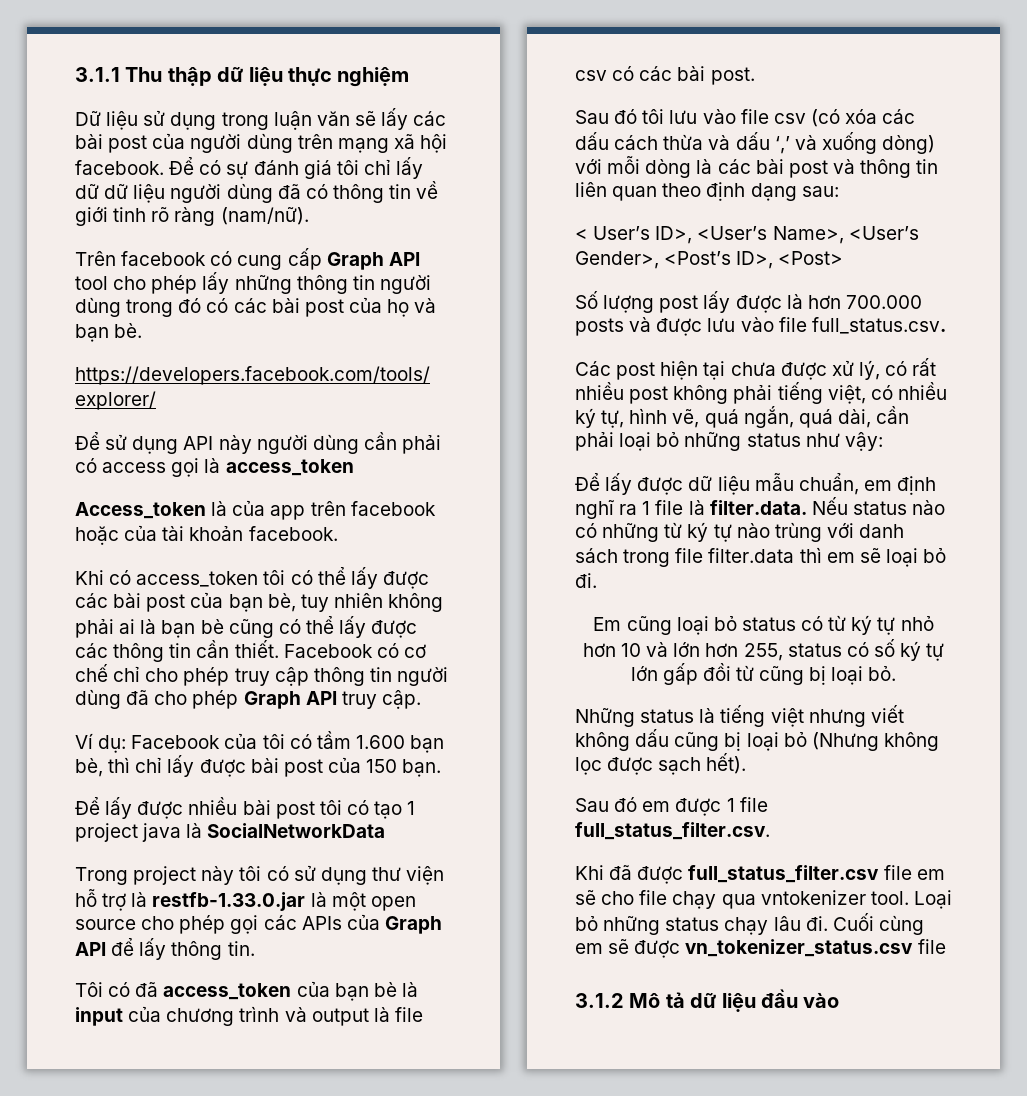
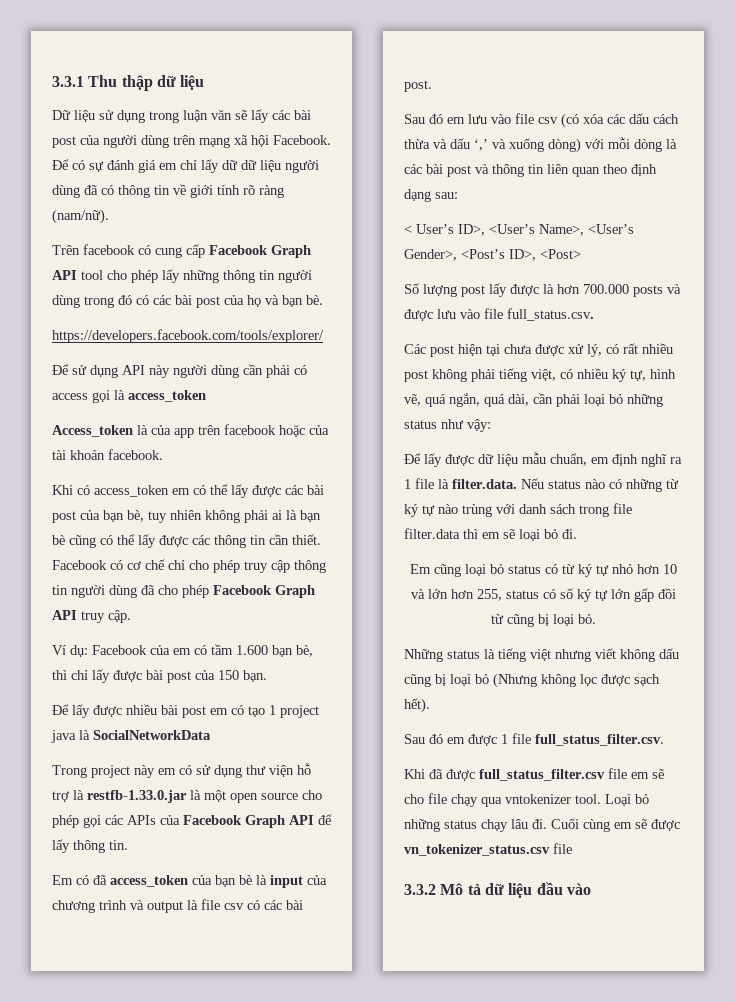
[75,67,120,82] 3.1.1 -> [52,76,84,87] 3.3.1
[288,67,410,87] thực nghiệm -> (205, 82) none
[75,160,164,175] facebook. -> [273,135,331,145] Facebook.
[336,160,359,175] tôi -> [159,163,177,170] em
[113,207,147,222] tinh -> [217,185,240,195] tính
(322, 259) none -> [209,245,268,255] Facebook
[263,570,286,585] tôi -> [172,488,190,495] em
(239, 699) none -> [213,585,272,595] Facebook
[262,734,285,749] tôi -> [173,648,191,655] em
[319,800,342,815] tôi -> [210,708,228,715] em
[239,866,262,881] tôi -> [158,768,176,775] em
(380, 922) none -> [183,815,242,825] Facebook
[75,982,103,997] Tôi -> [52,875,73,885] Em
[642,109,665,124] tôi -> [447,117,465,124] em
[575,993,624,1008] 3.1.2 -> [404,884,436,895] 3.3.2

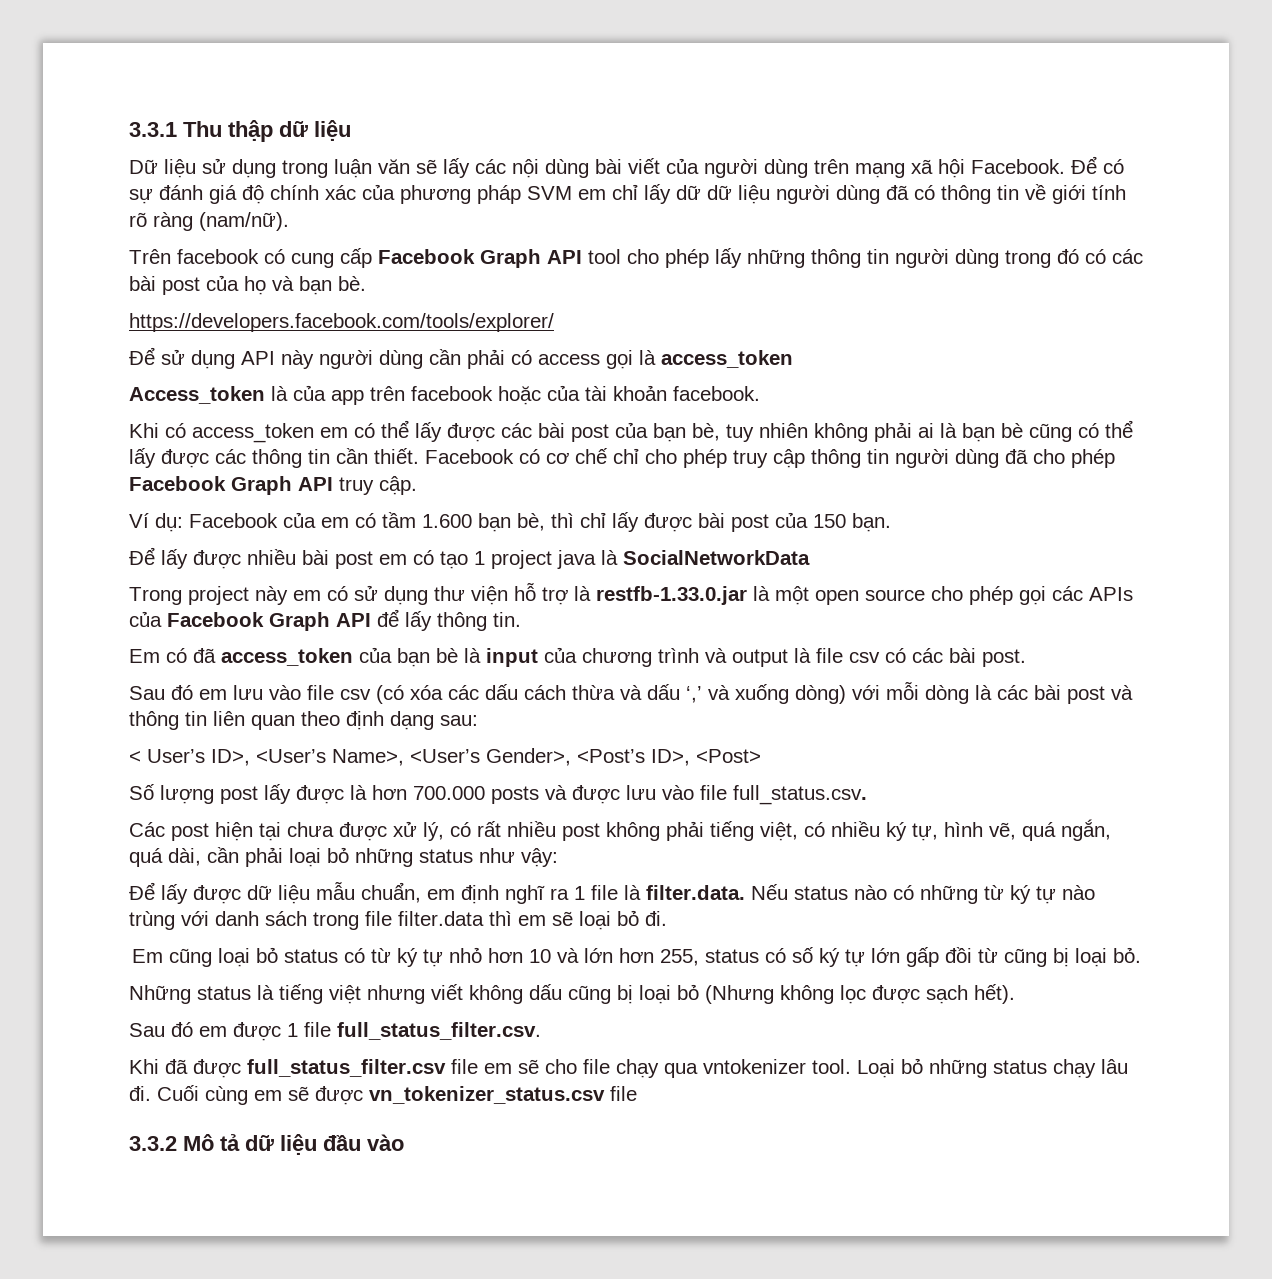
[294,110,311,120] [52,136,76,148] bài post -> [512,158,660,178] nội dùng bài viết
(156, 166) none -> [242,184,572,204] độ chính xác của phương pháp SVM

